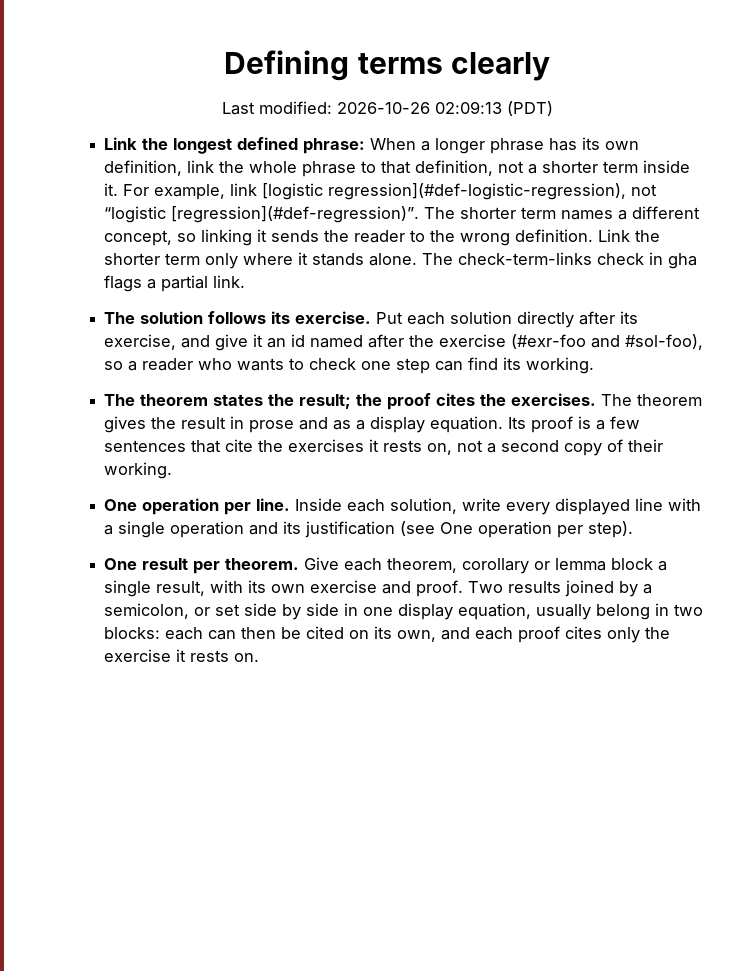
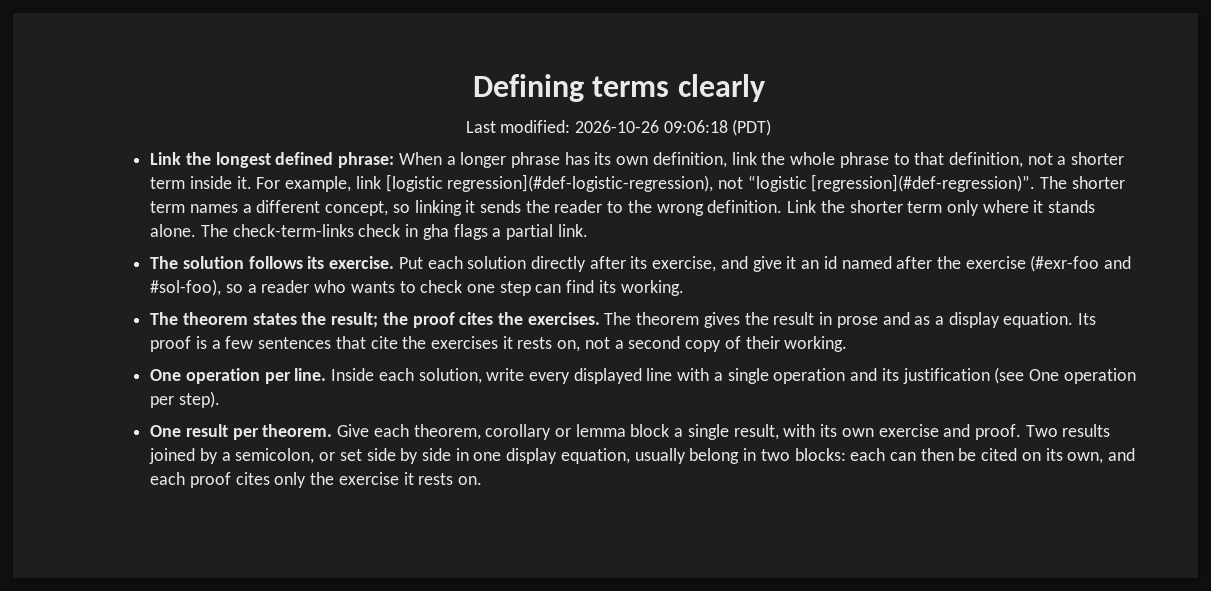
[434,101,502,114] 02:09:13 -> [663,120,728,133] 09:06:18

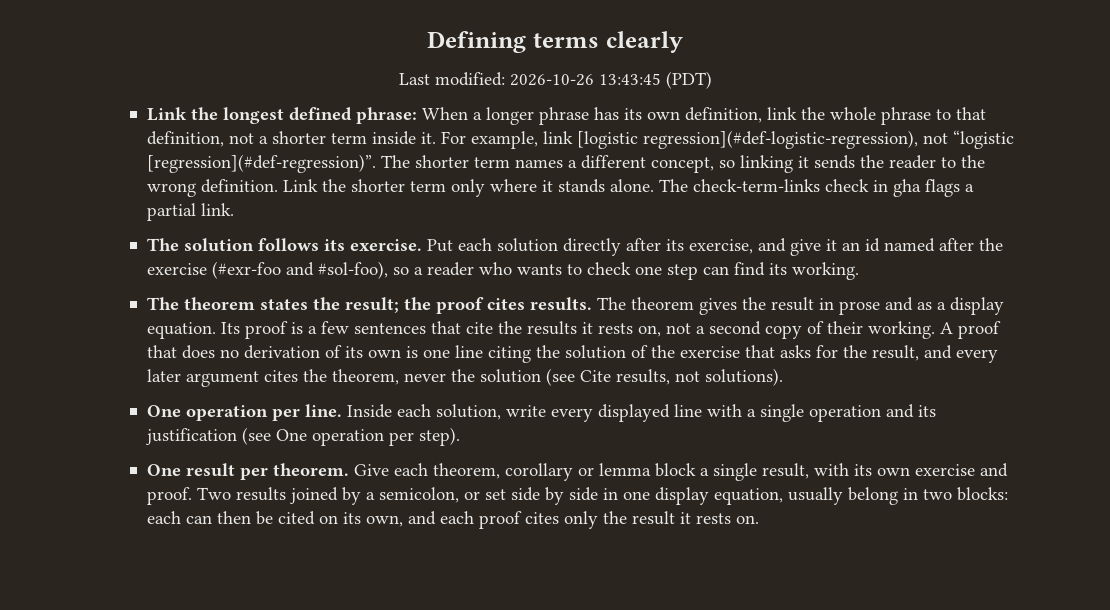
[663,120,728,133] 09:06:18 -> [598,73,661,85] 13:43:45
[497,312,600,325] the exercises. -> [529,297,592,311] results.
[430,336,498,349] exercises -> [526,321,577,335] results
(848, 344) none -> [939,321,1001,339] [146,345,998,363] [146,368,783,387] A proof that does no derivation of its own is one line citing the solution of the exercise that asks for the result, and every later argument cites the theorem, never the solution (see Cite results, not solutions).
[338,472,399,485] exercise -> [631,511,675,525] result

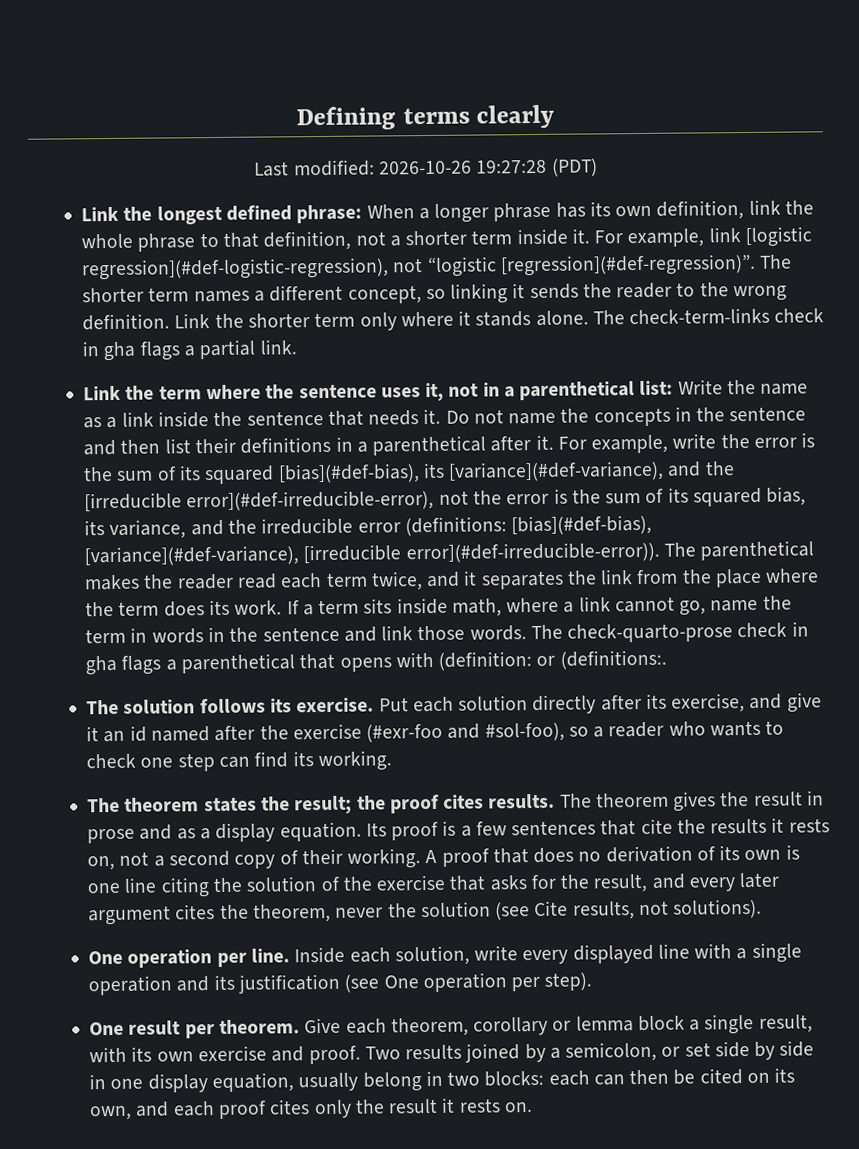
[598,73,661,85] 13:43:45 -> [476,159,548,174] 19:27:28
(234, 209) none -> [83,379,809,402] [83,406,807,429] [83,432,816,456] [83,460,735,485] [84,486,807,512] [84,514,653,540] [84,540,815,567] [84,568,820,591] [85,595,792,617] [85,621,809,644] [85,649,667,676] // Link the term where the sentence uses it, not in a parenthetical list: Write the name as a link inside the sentence that needs it. Do not name the concepts in the sentence and then list their definitions in a parenthetical after it. For example, write the error is the sum of its squared [bias](#def-bias), its [variance](#def-variance), and the [irreducible error](#def-irreducible-error), not the error is the sum of its squared bias, its variance, and the irreducible error (definitions: [bias](#def-bias), [variance](#def-variance), [irreducible error](#def-irreducible-error)). The parenthetical makes the reader read each term twice, and it separates the link from the place where the term does its work. If a term sits inside math, where a link cannot go, name the term in words in the sentence and link those words. The check-quarto-prose check in gha flags a parenthetical that opens with (definition: or (definitions:.

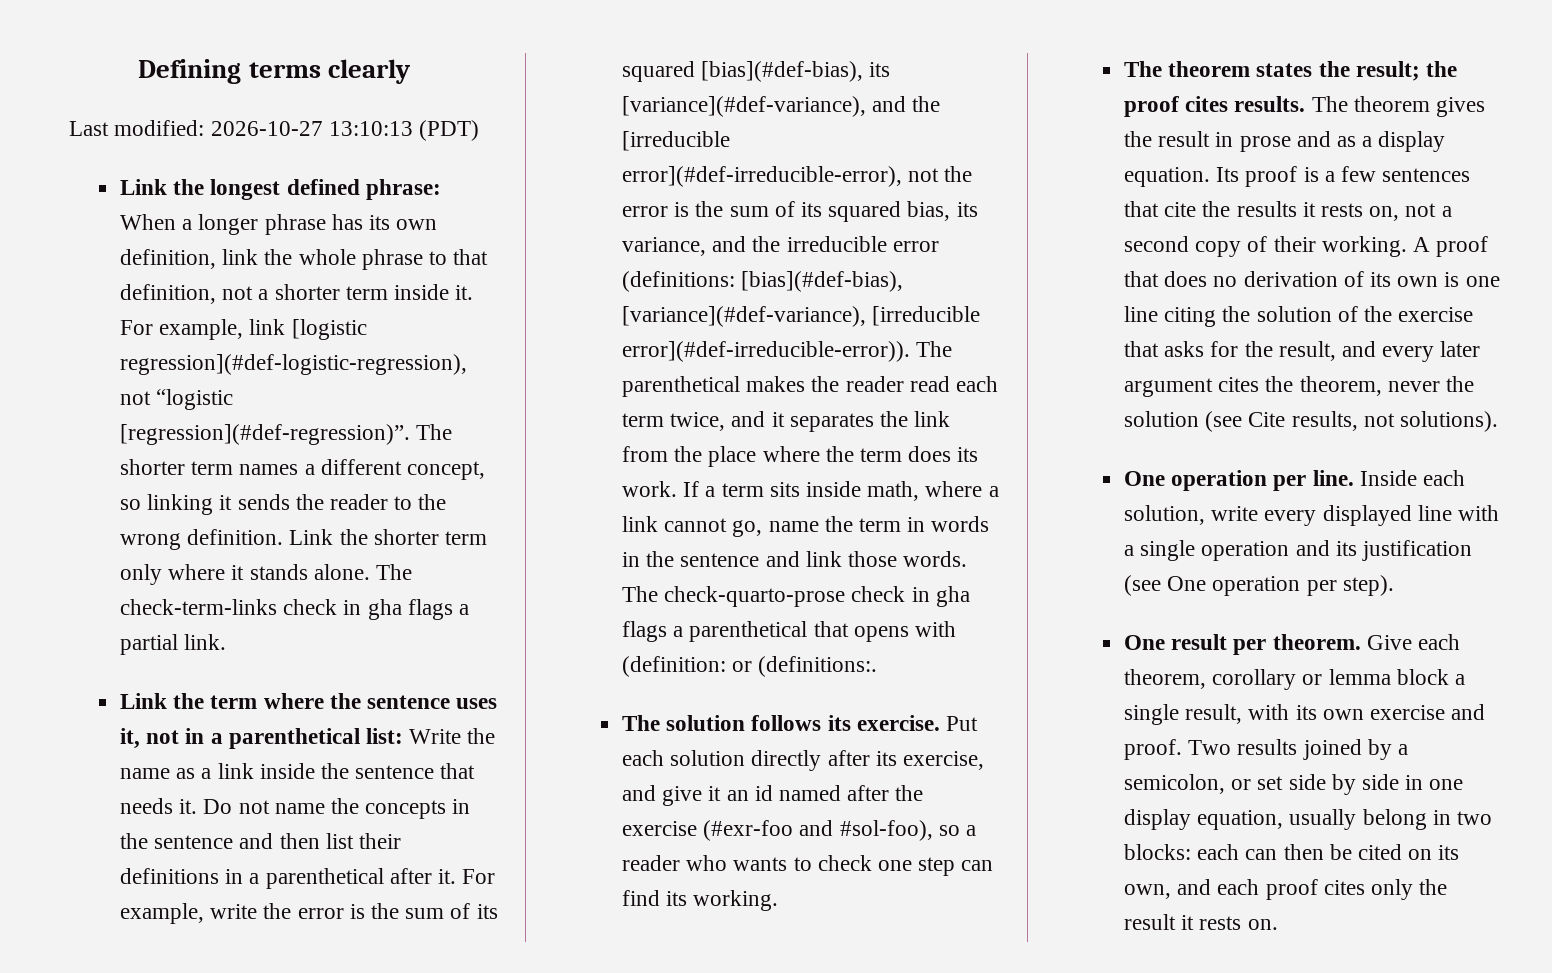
[379,159,548,175] 2026-10-26 19:27:28 -> [210,121,413,136] 2026-10-27 13:10:13

